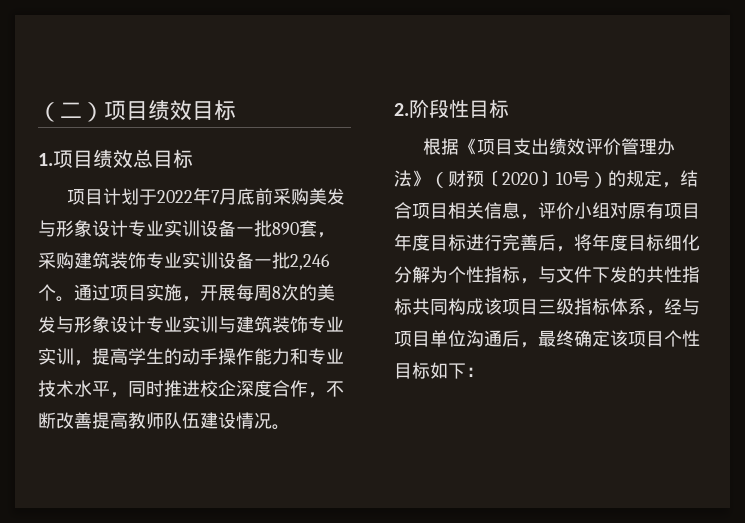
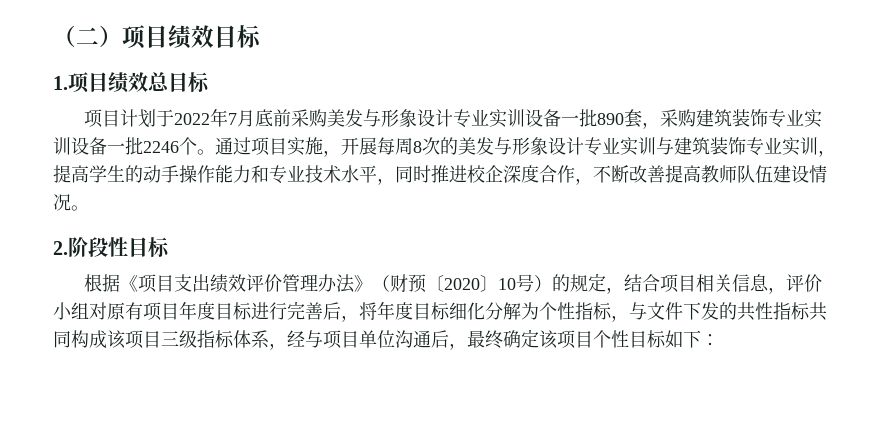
[290,254,330,270] 2,246 -> [143,141,179,153] 2246

